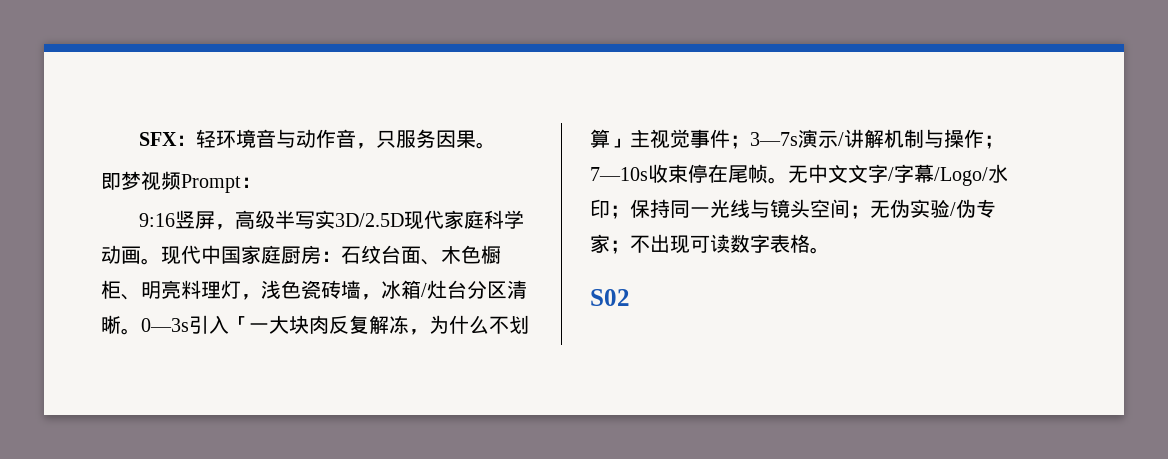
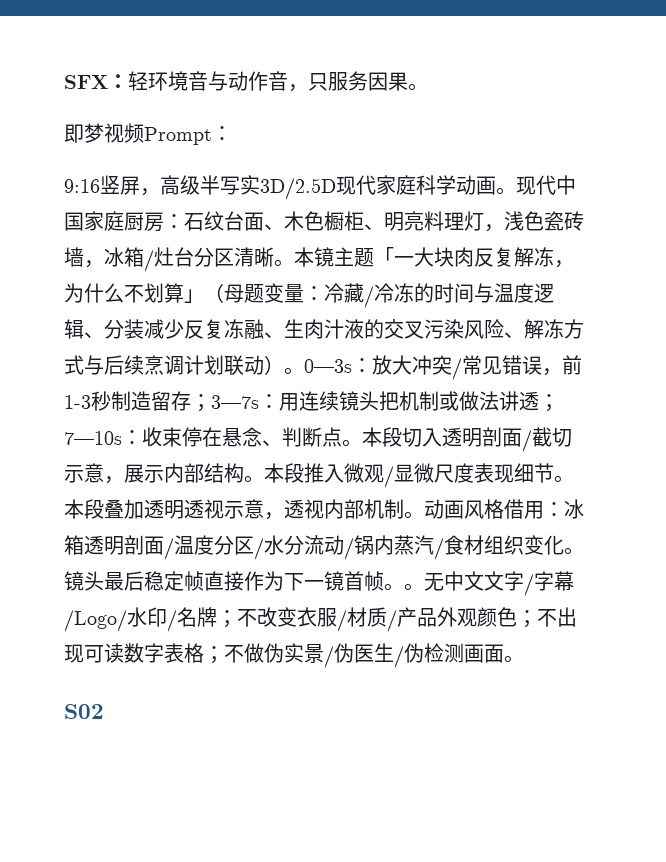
[141,315,229,334] 0—3s引入 -> [294,247,374,267] 本镜主题
[630,129,1004,149] [590,164,768,184] 主视觉事件；3—7s演示/讲解机制与操作；7—10s收束停在尾帧 -> [204,283,554,308] [64,319,584,339] [64,355,582,380] [64,391,559,412] [64,427,572,452] [64,463,574,488] [64,499,584,520] [64,535,584,560] [64,571,404,591] （母题变量：冷藏/冷冻的时间与温度逻辑、分装减少反复冻融、生肉汁液的交叉污染风险、解冻方式与后续烹调计划联动）。0—3s：放大冲突/常见错误，前1-3秒制造留存；3—7s：用连续镜头把机制或做法讲透；7—10s：收束停在悬念、判断点。本段切入透明剖面/截切示意，展示内部结构。本段推入微观/显微尺度表现细节。本段叠加透明透视示意，透视内部机制。动画风格借用：冰箱透明剖面/温度分区/水分流动/锅内蒸汽/食材组织变化。镜头最后稳定帧直接作为下一镜首帧。
[610,199,996,219] [590,234,610,253] ；保持同一光线与镜头空间；无伪实验/伪专家 -> [167,607,517,632] /名牌；不改变衣服/材质/产品外观颜色
(810, 243) none -> [204,643,504,668] ；不做伪实景/伪医生/伪检测画面

